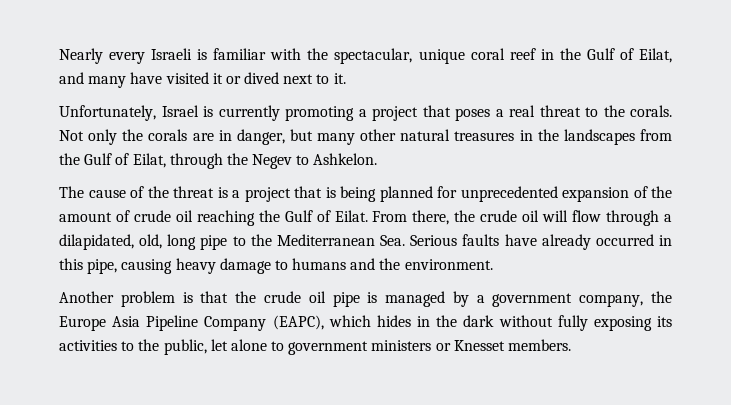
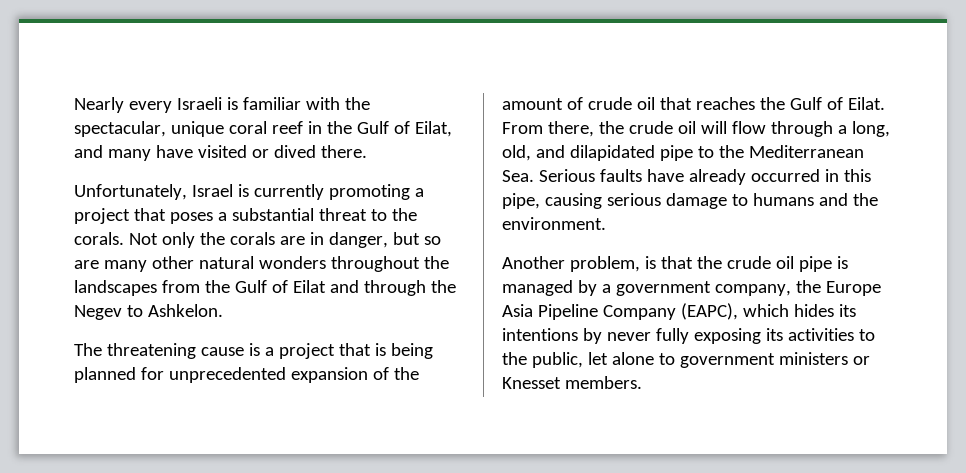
[212,73,223,84] it -> (247, 151) none
[283,73,346,84] next to it. -> [320,145,367,158] there.
[509,105,535,117] real -> [231,208,314,221] substantial
(313, 135) none -> [423,236,441,245] [74,260,99,269] so are
[454,130,533,141] treasures in -> [258,256,420,272] wonders throughout
[132,153,166,168] Eilat, -> [292,280,359,293] Eilat and
[88,186,214,198] cause of the threat -> [106,343,244,359] threatening cause
[196,210,255,226] reaching -> [659,97,755,110] that reaches
[59,234,197,250] dilapidated, old, long -> [851,121,890,137] [502,145,655,161] long, old, and dilapidated
[175,258,216,274] heavy -> [606,193,661,206] serious
[120,291,175,307] problem -> [569,256,640,272] problem,
[417,315,553,327] in the dark without -> [838,304,856,317] [502,328,651,344] its intentions by never

